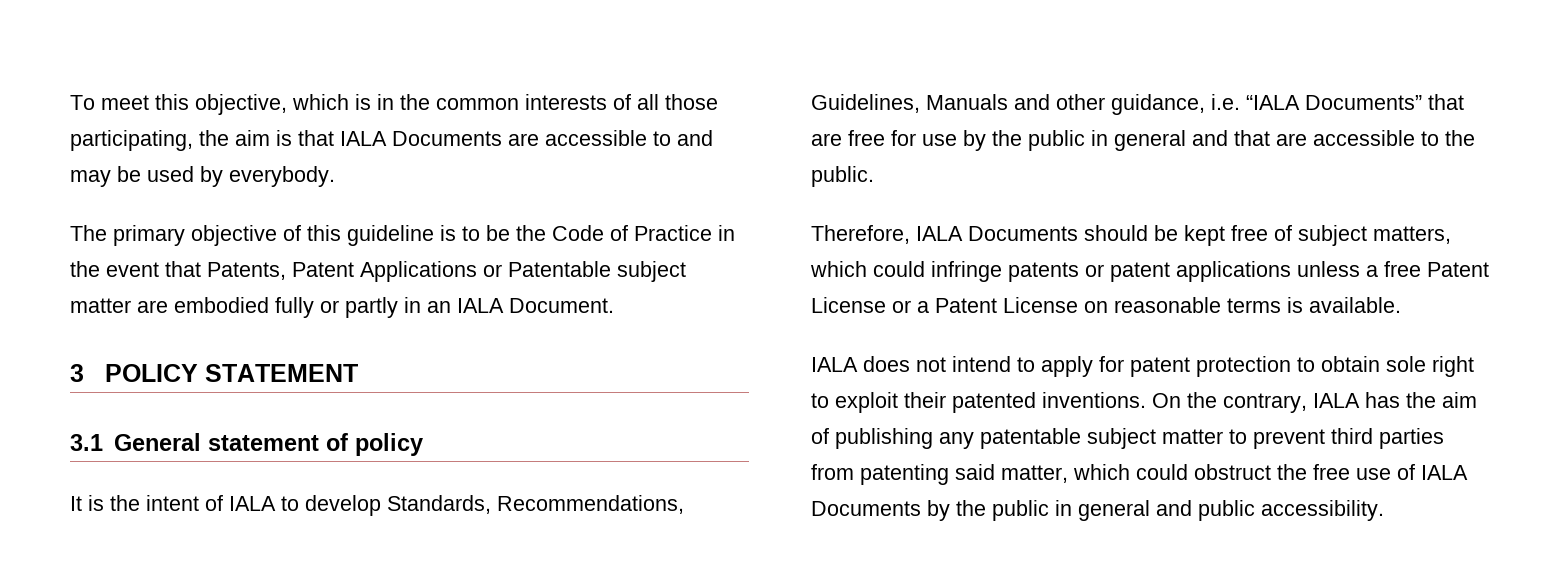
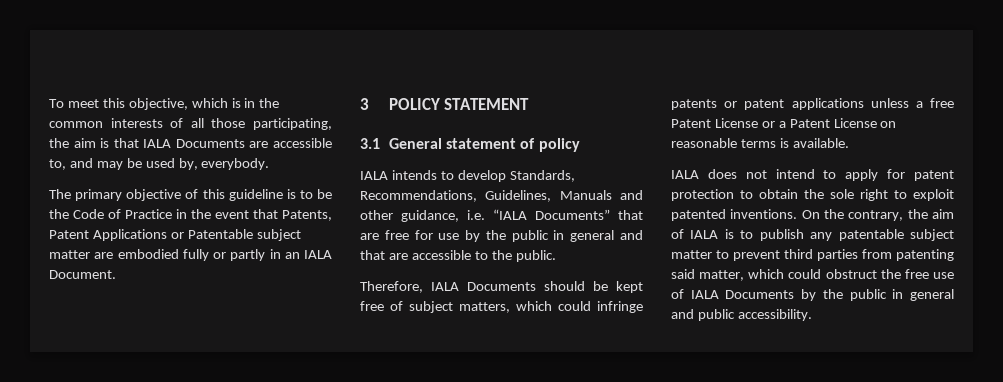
[653,131,671,146] to -> [49,159,66,170] to,
[200,166,223,187] by -> [178,158,198,170] by,
[70,495,276,511] It is the intent of IALA -> [360,170,437,180] IALA intends
(1380, 364) none -> [804,189,824,199] the
[904,392,946,408] their -> (954, 195) none
[1313,392,1400,408] IALA has -> (904, 215) none
[835,428,933,449] publishing -> [690,229,804,241] IALA is to publish

